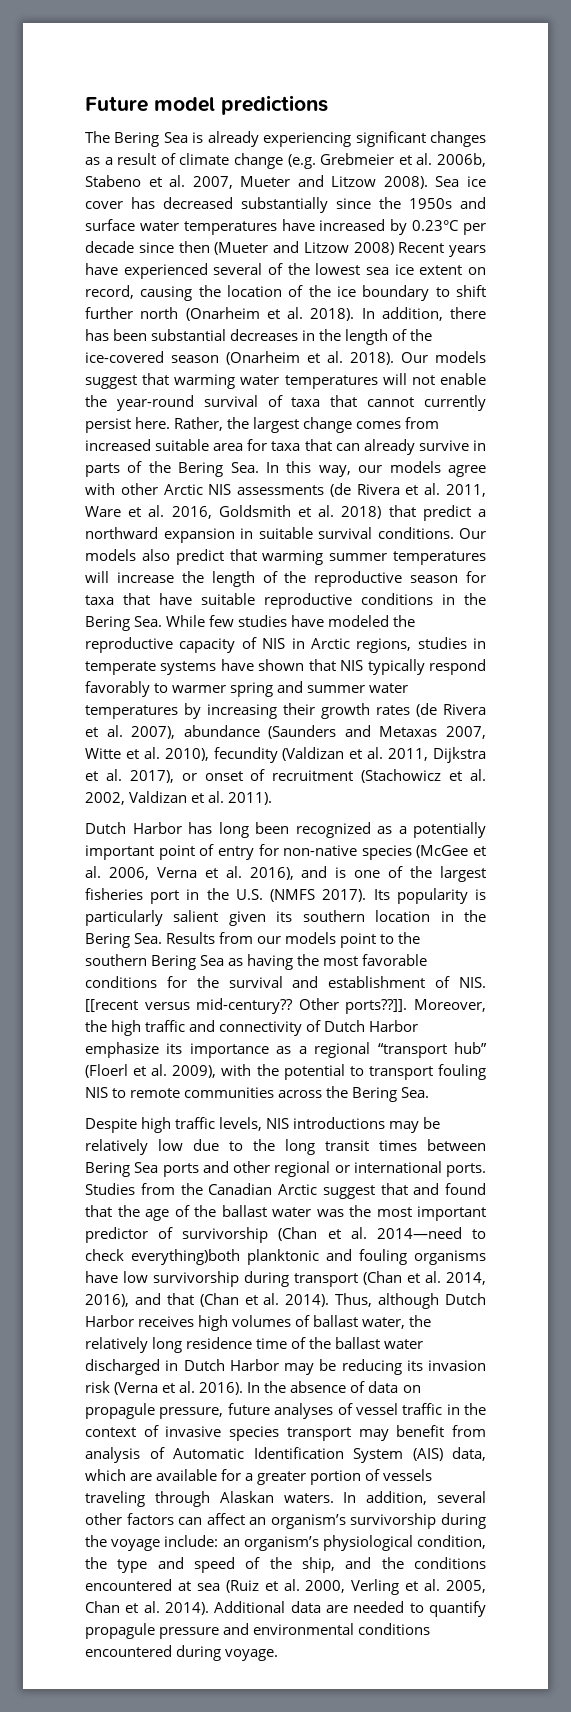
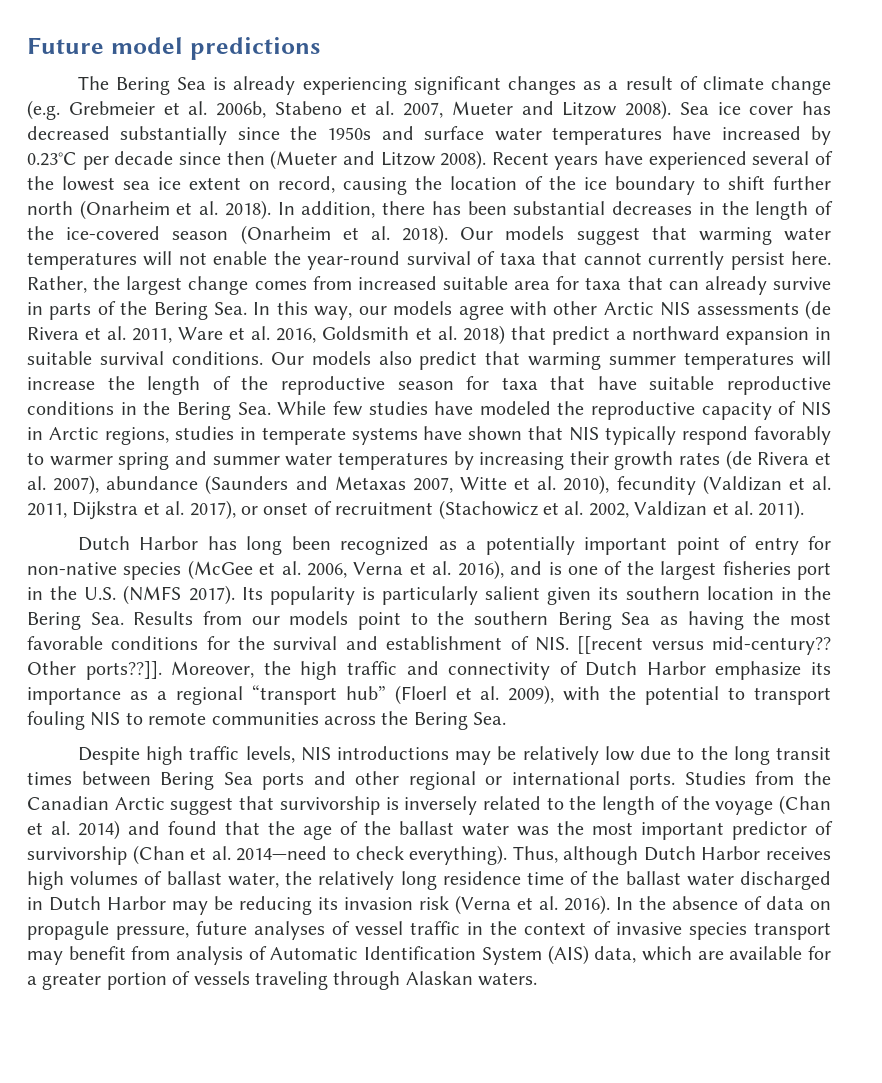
[353,242,394,255] 2008) -> [440,150,487,170] 2008).
(408, 1189) none -> [279,795,831,815] [27,820,120,840] survivorship is inversely related to the length of the voyage (Chan et al. 2014)
[131,1249,486,1265] [85,1271,486,1287] [85,1293,330,1307] everything)both planktonic and fouling organisms have low survivorship during transport (Chan et al. 2014, 2016), and that (Chan et al. 2014). -> [409,845,508,865] everything).
[343,1491,486,1505] [85,1513,486,1529] [85,1535,486,1551] [85,1557,486,1573] [85,1579,486,1595] [85,1601,486,1617] [85,1623,431,1639] [85,1645,279,1661] In addition, several other factors can affect an organism’s survivorship during the voyage include: an organism’s physiological condition, the type and speed of the ship, and the conditions encountered at sea (Ruiz et al. 2000, Verling et al. 2005, Chan et al. 2014). Additional data are needed to quantify propagule pressure and environmental conditions encountered during voyage. -> (538, 979) none

